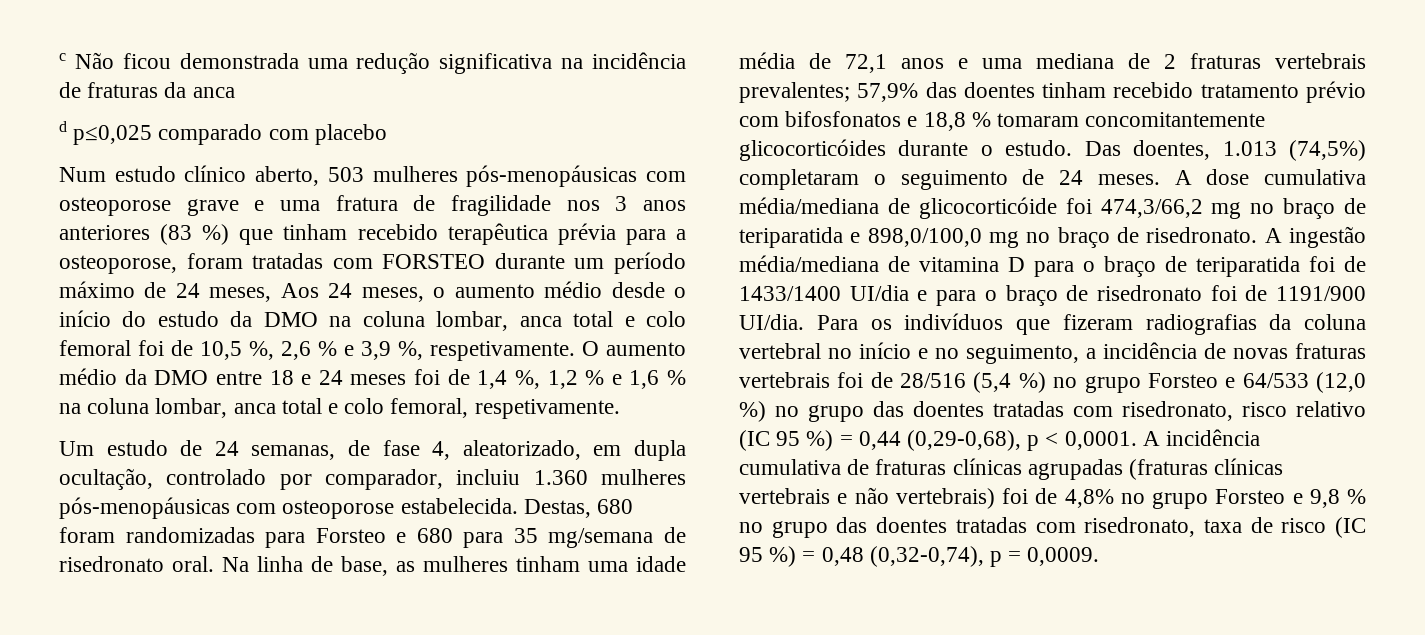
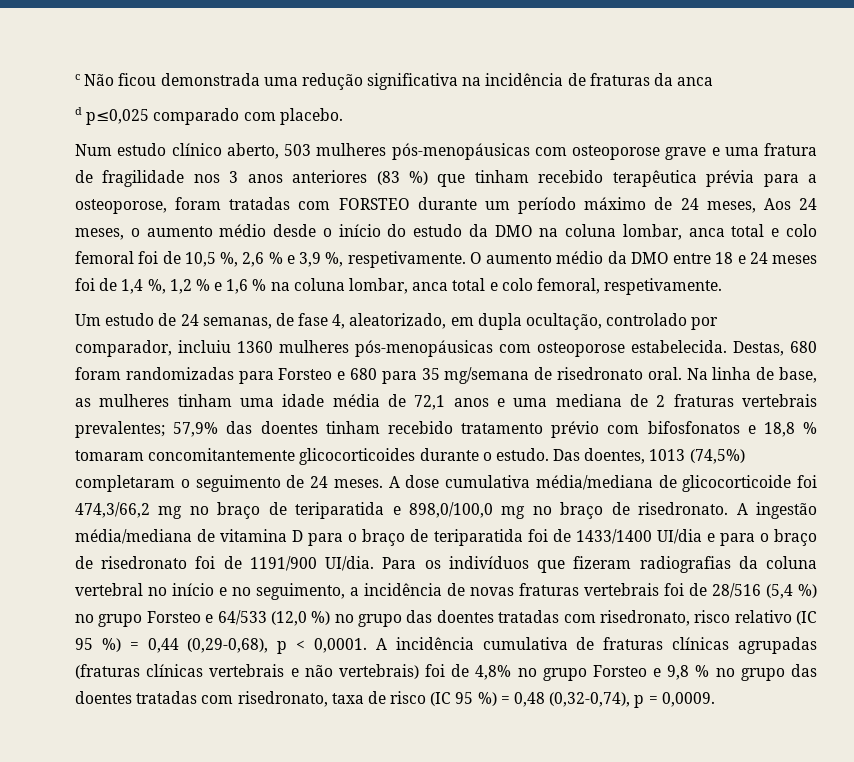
[314,124,387,145] placebo -> [279,108,343,125] placebo.
[533,470,588,485] 1.360 -> [237,341,273,353] 1360
[739,139,886,161] glicocorticóides -> [299,448,416,465] glicocorticoides
[1222,141,1277,156] 1.013 -> [649,449,686,461] 1013
[918,197,1057,219] glicocorticóide -> [682,475,792,492] glicocorticoide

